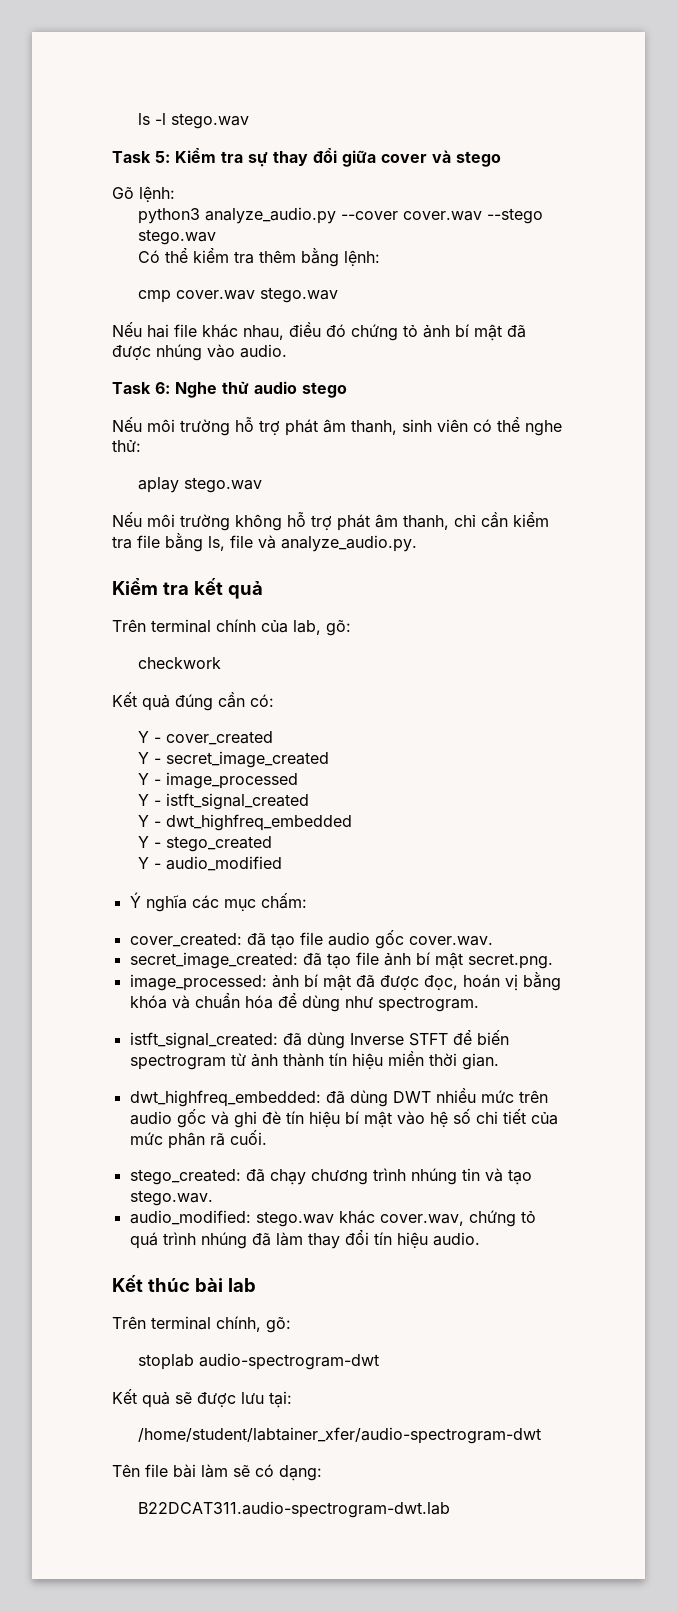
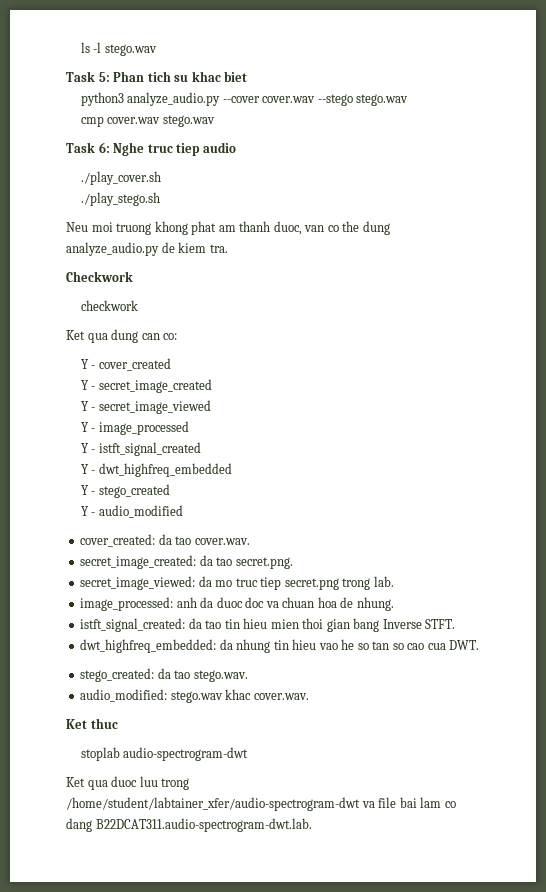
[175,148,501,167] [112,186,175,203] Kiểm tra sự thay đổi giữa cover và stego // Gõ lệnh: -> [113,71,248,82] Phan tich su khac biet
[138,248,381,267] [138,287,339,303] [112,322,526,341] [112,344,287,361] Có thể kiểm tra thêm bằng lệnh: // cmp cover.wav stego.wav // Nếu hai file khác nhau, điều đó chứng tỏ ảnh bí mật đã được nhúng vào audio. -> [80,115,215,127] cmp cover.wav stego.wav
[222,381,347,398] [112,417,562,436] [112,440,141,452] [138,477,263,493] [112,512,549,531] [112,533,417,552] [112,578,263,599] [112,619,351,636] [138,657,222,669] [112,692,274,711] thử audio stego // Nếu môi trường hỗ trợ phát âm thanh, sinh viên có thể nghe thử: // aplay stego.wav // Nếu môi trường không hỗ trợ phát âm thanh, chỉ cần kiểm tra file bằng ls, file và analyze_audio.py. // Kiểm tra kết quả // Trên terminal chính của lab, gõ: // checkwork // Kết quả đúng cần có: -> [147,142,236,156] [80,171,161,185] [80,192,160,206] [66,221,390,235] [66,242,228,256] [66,271,133,282] [80,300,138,311] [66,329,178,343] truc tiep audio // ./play_cover.sh // ./play_stego.sh // Neu moi truong khong phat am thanh duoc, van co the dung analyze_audio.py de kiem tra. // Checkwork // checkwork // Ket qua dung can co:
(330, 759) none -> [80,400,211,414] // Y - secret_image_viewed
[129,892,307,912] [129,930,493,949] [129,952,553,969] [129,972,561,991] [129,993,479,1012] [129,1030,509,1049] [129,1051,499,1070] [129,1088,548,1107] [129,1109,558,1128] [129,1130,267,1149] [129,1168,532,1185] [129,1190,213,1206] [129,1210,536,1227] [129,1230,480,1249] [112,1275,256,1292] [112,1316,291,1333] [138,1353,380,1370] [112,1389,292,1408] [138,1427,542,1444] [112,1464,322,1481] [138,1501,451,1518] Ý nghĩa các mục chấm: // cover_created: đã tạo file audio gốc cover.wav. // secret_image_created: đã tạo file ảnh bí mật secret.png. // image_processed: ảnh bí mật đã được đọc, hoán vị bằng khóa và chuẩn hóa để dùng như spectrogram. // istft_signal_created: đã dùng Inverse STFT để biến spectrogram từ ảnh thành tín hiệu miền thời gian. // dwt_highfreq_embedded: đã dùng DWT nhiều mức trên audio gốc và ghi đè tín hiệu bí mật vào hệ số chi tiết của mức phân rã cuối. // stego_created: đã chạy chương trình nhúng tin và tạo stego.wav. // audio_modified: stego.wav khác cover.wav, chứng tỏ quá trình nhúng đã làm thay đổi tín hiệu audio. // Kết thúc bài lab // Trên terminal chính, gõ: // stoplab audio-spectrogram-dwt // Kết quả sẽ được lưu tại: // /home/student/labtainer_xfer/audio-spectrogram-dwt // Tên file bài làm sẽ có dạng: // B22DCAT311.audio-spectrogram-dwt.lab -> [80,534,250,547] [80,555,293,569] [80,576,394,590] [80,597,394,611] [80,618,456,632] [80,639,480,653] [80,668,248,682] [80,689,309,703] [66,718,118,729] [80,747,249,761] [66,776,190,790] [66,797,456,811] [66,818,312,832] cover_created: da tao cover.wav. // secret_image_created: da tao secret.png. // secret_image_viewed: da mo truc tiep secret.png trong lab. // image_processed: anh da duoc doc va chuan hoa de nhung. // istft_signal_created: da tao tin hieu mien thoi gian bang Inverse STFT. // dwt_highfreq_embedded: da nhung tin hieu vao he so tan so cao cua DWT. // stego_created: da tao stego.wav. // audio_modified: stego.wav khac cover.wav. // Ket thuc // stoplab audio-spectrogram-dwt // Ket qua duoc luu trong /home/student/labtainer_xfer/audio-spectrogram-dwt va file bai lam co dang B22DCAT311.audio-spectrogram-dwt.lab.

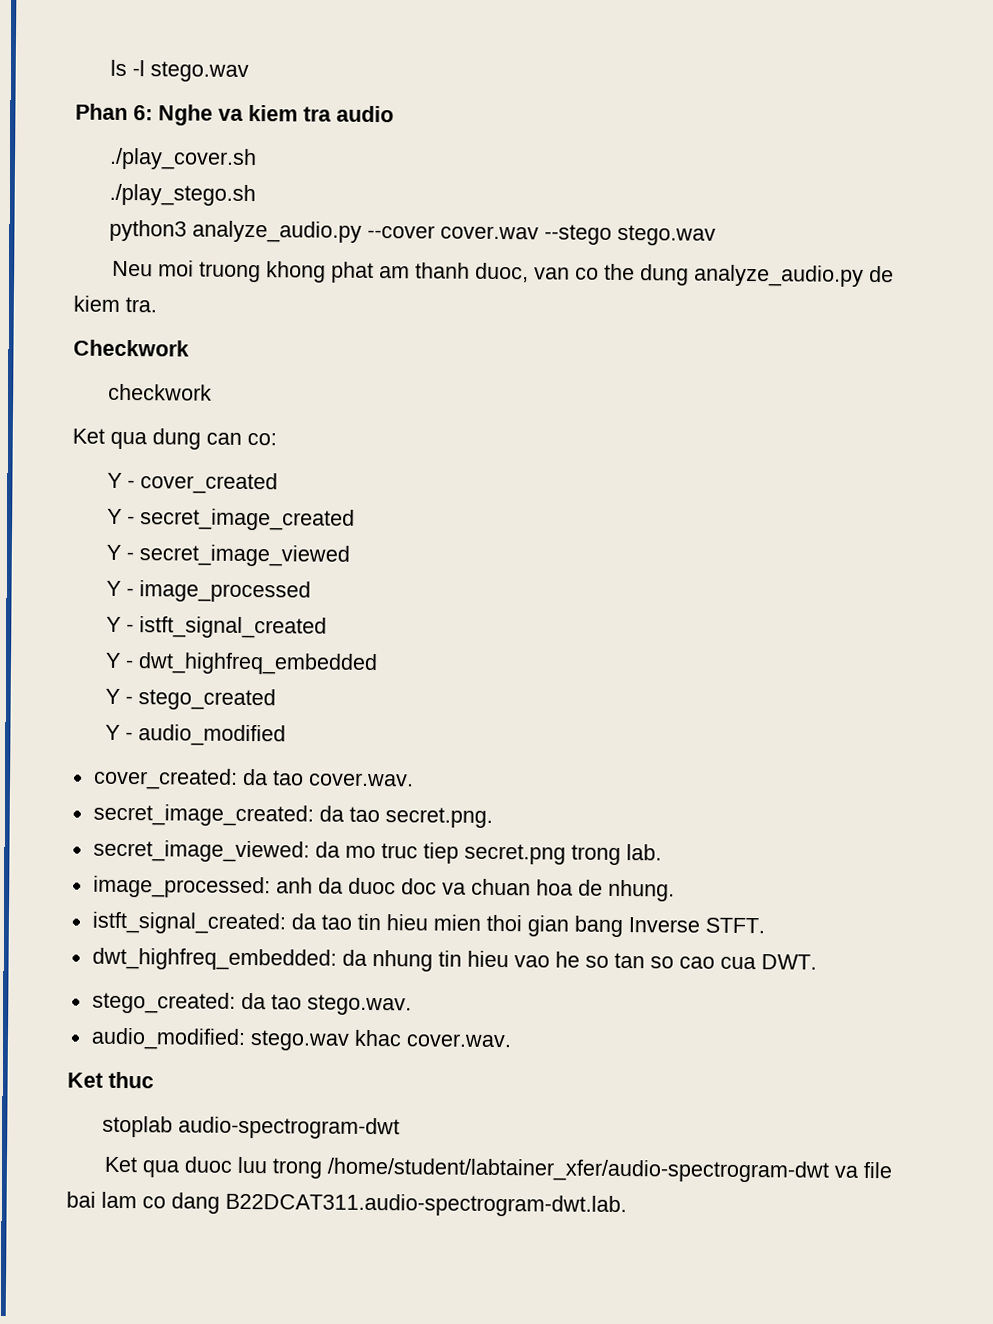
[66,71,248,82] Task 5: Phan tich su khac biet -> [75,103,394,126] [108,147,257,171] [108,183,256,207] Phan 6: Nghe va kiem tra audio // ./play_cover.sh // ./play_stego.sh
[80,115,215,127] [66,142,236,156] [80,171,161,185] [80,192,160,206] // cmp cover.wav stego.wav // Task 6: Nghe truc tiep audio // ./play_cover.sh // ./play_stego.sh -> (716, 235) none

